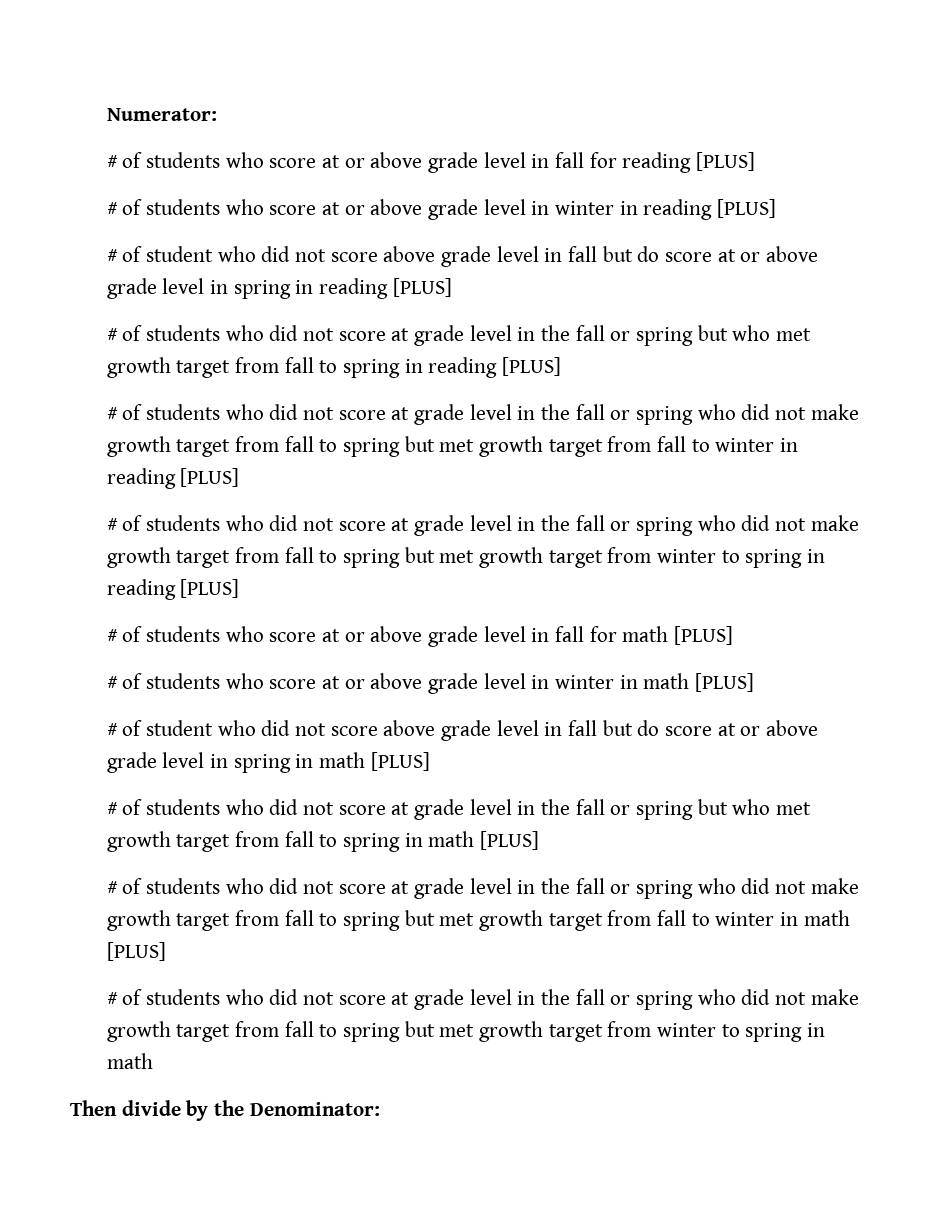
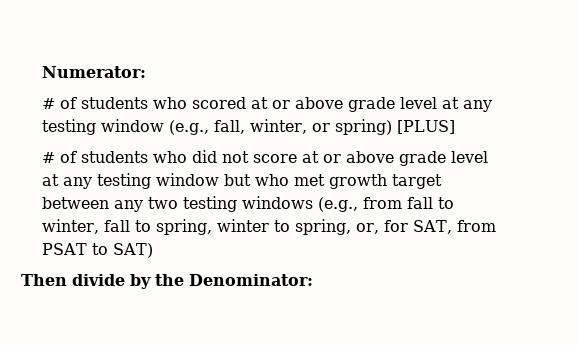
[269,152,756,173] [106,199,777,220] [106,246,819,267] [106,278,452,299] [106,325,812,346] [106,357,561,378] [106,404,859,425] [106,436,799,457] [106,468,240,489] [106,515,859,536] [106,547,826,568] [106,579,240,600] [106,626,734,647] [106,673,755,694] [106,720,819,741] [106,752,430,773] [106,799,812,820] [106,831,539,852] [106,878,859,899] [106,910,850,931] [106,942,166,961] [106,989,859,1010] [106,1021,826,1042] [106,1053,153,1069] score at or above grade level in fall for reading [PLUS] // # of students who score at or above grade level in winter in reading [PLUS] // # of student who did not score above grade level in fall but do score at or above grade level in spring in reading [PLUS] // # of students who did not score at grade level in the fall or spring but who met growth target from fall to spring in reading [PLUS] // # of students who did not score at grade level in the fall or spring who did not make growth target from fall to spring but met growth target from fall to winter in reading [PLUS] // # of students who did not score at grade level in the fall or spring who did not make growth target from fall to spring but met growth target from winter to spring in reading [PLUS] // # of students who score at or above grade level in fall for math [PLUS] // # of students who score at or above grade level in winter in math [PLUS] // # of student who did not score above grade level in fall but do score at or above grade level in spring in math [PLUS] // # of students who did not score at grade level in the fall or spring but who met growth target from fall to spring in math [PLUS] // # of students who did not score at grade level in the fall or spring who did not make growth target from fall to spring but met growth target from fall to winter in math [PLUS] // # of students who did not score at grade level in the fall or spring who did not make growth target from fall to spring but met growth target from winter to spring in math -> [191,97,492,112] [41,119,455,135] [41,150,488,166] [41,173,442,189] [41,196,454,212] [41,219,496,235] [41,243,153,258] scored at or above grade level at any testing window (e.g., fall, winter, or spring) [PLUS] // # of students who did not score at or above grade level at any testing window but who met growth target between any two testing windows (e.g., from fall to winter, fall to spring, winter to spring, or, for SAT, from PSAT to SAT)

